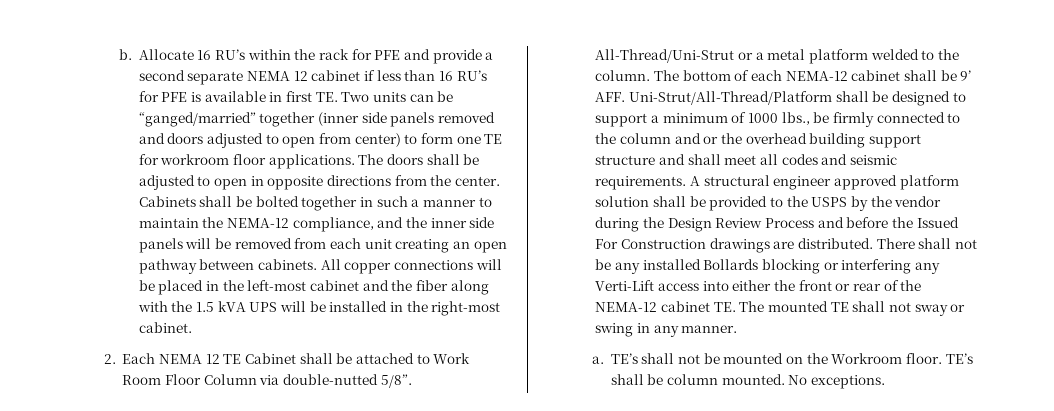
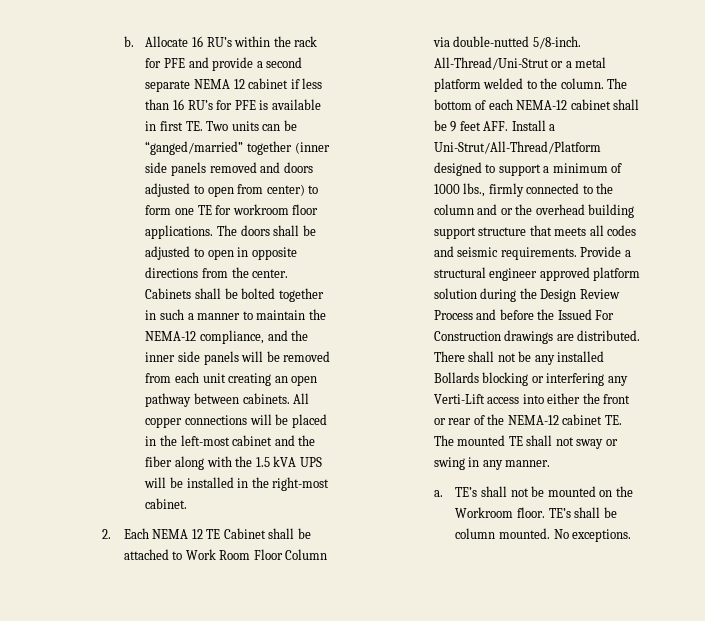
[380,374,412,388] 5/8”. -> [532,36,581,49] 5/8-inch.
[960,70,972,81] [595,91,889,105] 9’ AFF. Uni-Strut/All-Thread/Platform shall be -> [450,120,556,132] [433,141,601,154] 9 feet AFF. Install a Uni-Strut/All-Thread/Platform
[813,112,830,123] be -> (486, 190) none
[659,154,757,165] and shall meet -> [529,225,587,236] that meets
[690,176,701,186] A -> [580,246,631,257] Provide a
[653,196,942,211] shall be provided to the USPS by the vendor -> (477, 293) none

